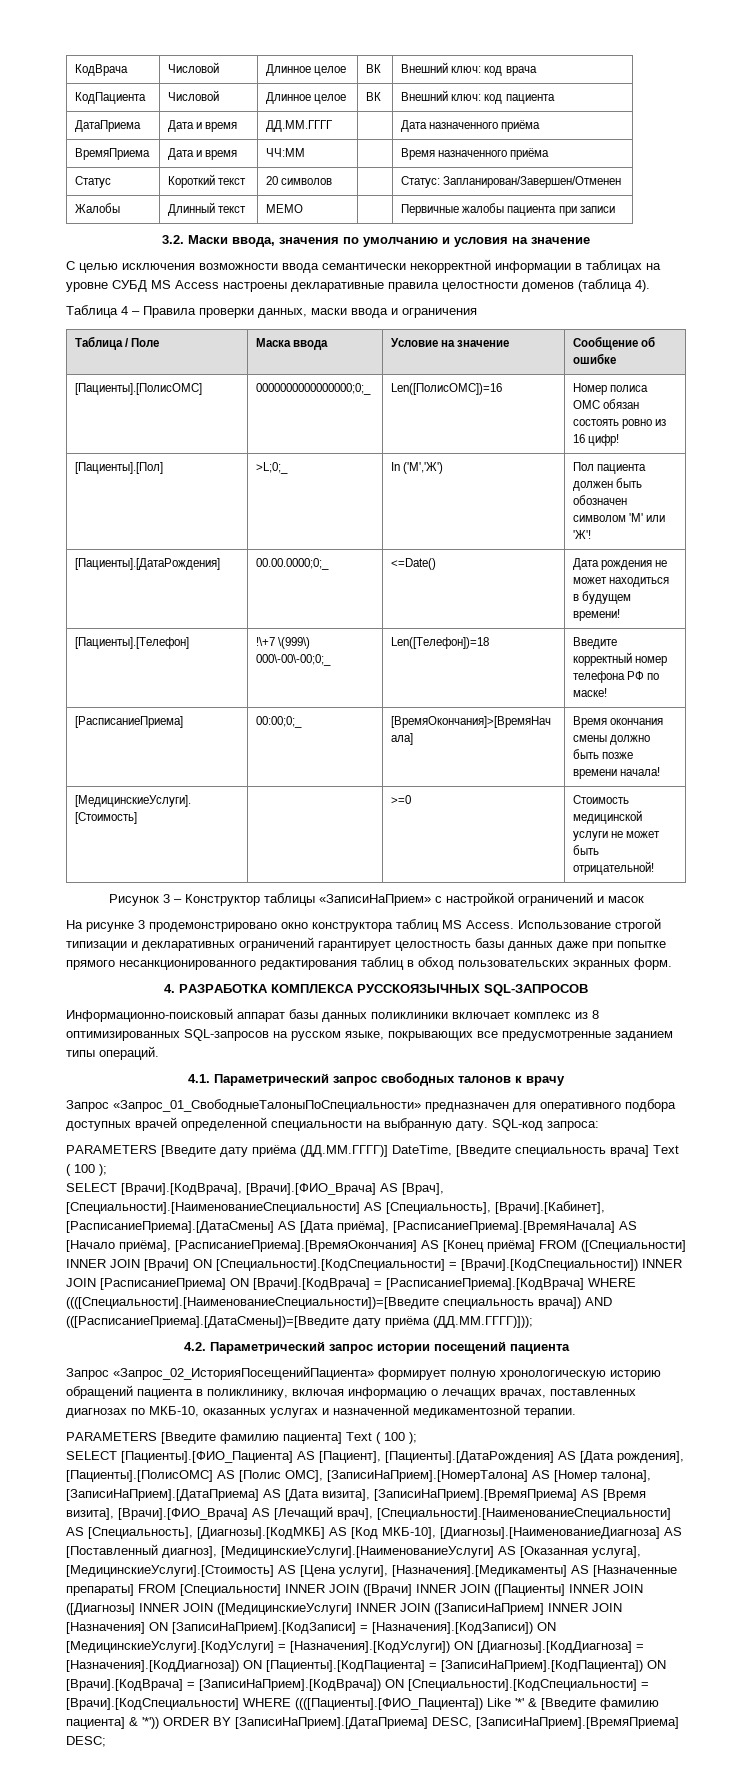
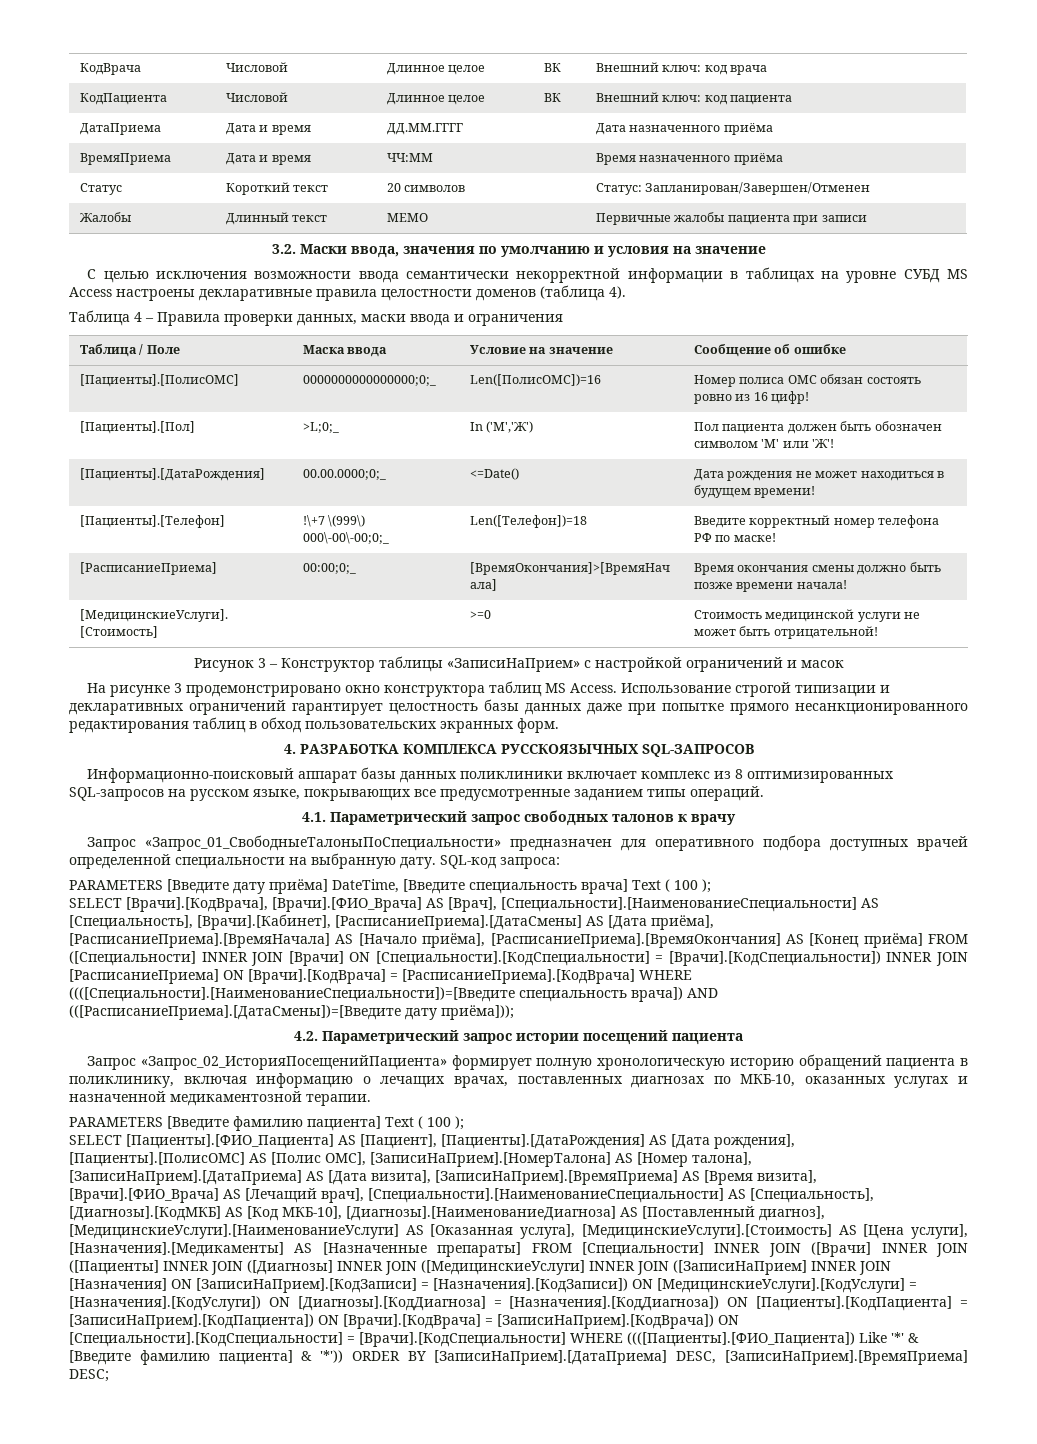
[252,1145,388,1157] приёма (ДД.ММ.ГГГГ)] -> [269,879,328,894] приёма]
[385,1316,533,1328] приёма (ДД.ММ.ГГГГ)])); -> [441,1005,514,1020] приёма]));

